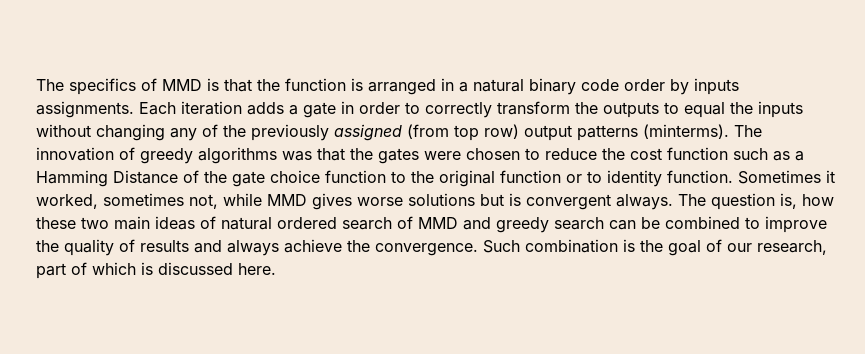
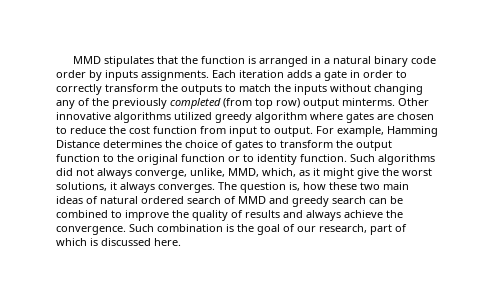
[36,78,219,95] The specifics of MMD is -> [73,56,155,67] MMD stipulates
[684,102,725,118] equal -> [239,84,271,92] match
[334,124,402,141] assigned -> [170,98,221,109] completed
[577,124,762,141] [36,147,461,164] patterns (minterms). The innovation of greedy algorithms was that the gates were -> [342,98,429,106] [56,112,394,123] minterms. Other innovative algorithms utilized greedy algorithm where gates are
[733,148,804,161] [36,170,320,187] such as a Hamming Distance of the gate choice -> [200,126,438,137] [56,140,392,151] from input to output. For example, Hamming Distance determines the choice of gates to transform the output
[738,170,835,184] [36,193,673,210] Sometimes it worked, sometimes not, while MMD gives worse solutions but is convergent always. -> [350,154,435,165] [56,168,432,179] [56,182,215,193] Such algorithms did not always converge, unlike, MMD, which, as it might give the worst solutions, it always converges.

